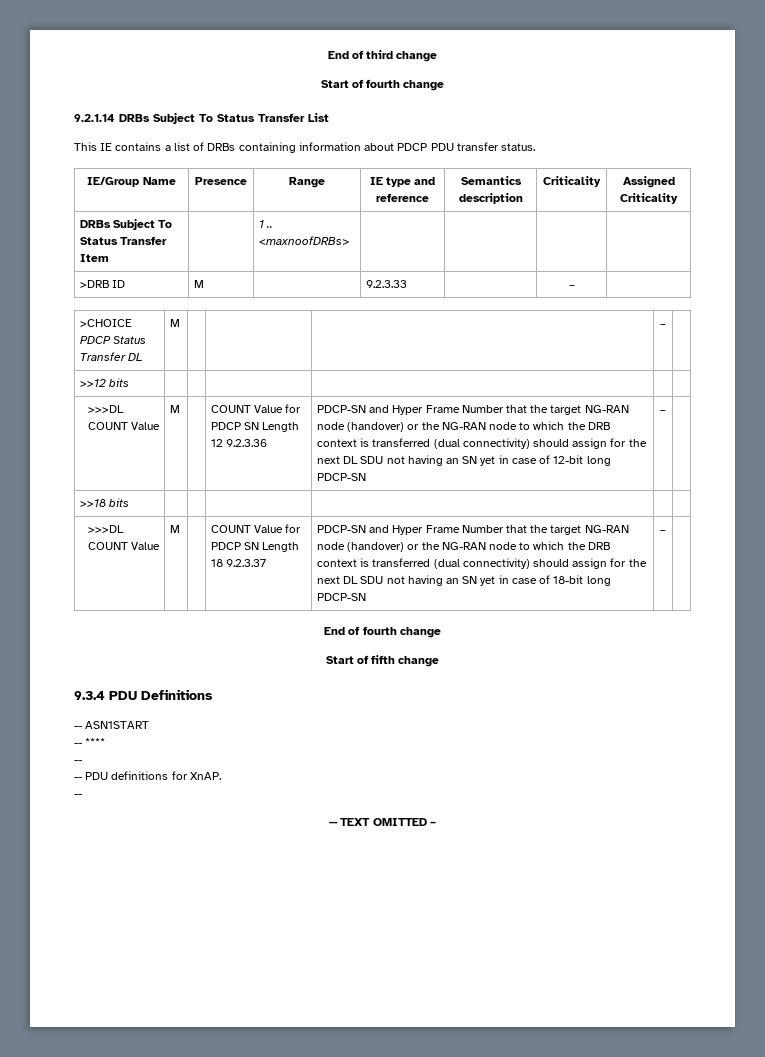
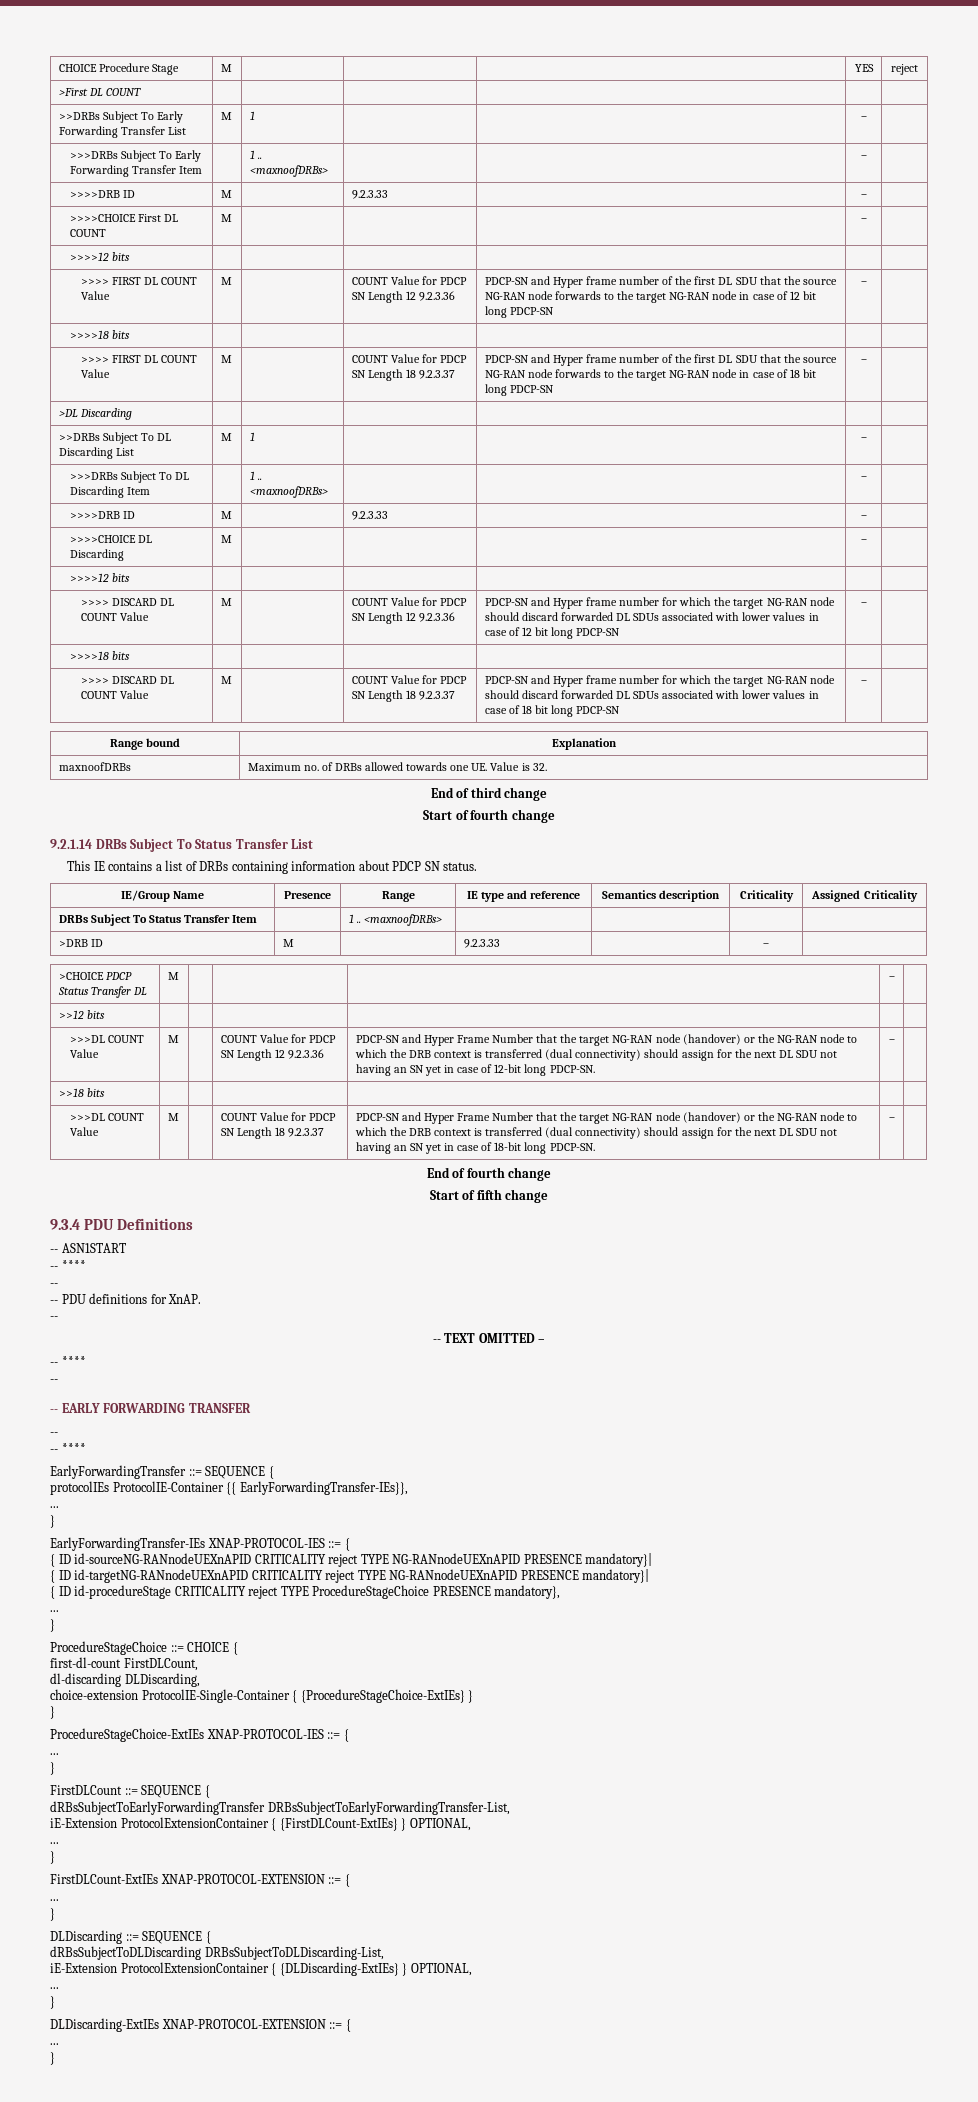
(327, 55) none -> [58,63,179,75] [220,64,232,72] [854,64,874,72] [891,64,918,75] [58,88,141,96] [58,111,183,123] [58,126,186,138] [220,112,232,120] [249,111,255,120] [860,116,867,120] [69,150,202,162] [69,165,203,177] [249,150,262,159] [249,165,328,177] [860,155,867,159] [69,190,135,198] [220,190,232,198] [351,190,388,199] [860,194,867,198] [69,214,179,222] [69,229,106,237] [220,214,232,222] [860,218,867,222] [69,252,130,261] [81,277,198,285] [81,291,111,300] [220,277,232,285] [351,276,467,285] [351,291,455,303] [484,276,837,288] [484,291,816,303] [484,306,554,318] [860,281,867,285] [69,330,130,339] [81,355,198,363] [81,369,111,378] [220,355,232,363] [351,354,467,363] [351,369,455,381] [484,354,837,366] [484,369,816,381] [484,384,554,396] [860,359,867,363] [58,408,132,420] [58,432,171,444] [58,447,134,459] [220,433,232,441] [249,432,255,441] [860,437,867,441] [69,471,190,483] [69,486,150,498] [249,471,262,480] [249,486,328,498] [860,476,867,480] [69,511,135,519] [220,511,232,519] [351,511,388,520] [860,515,867,519] [69,535,152,543] [69,549,124,561] [220,535,232,543] [860,539,867,543] [69,573,130,582] [81,598,175,606] [81,612,150,621] [220,598,232,606] [351,597,467,606] [351,612,455,624] [484,597,835,609] [484,612,819,621] [484,627,621,639] [860,602,867,606] [69,651,130,660] [81,676,175,684] [81,690,150,699] [220,676,232,684] [351,675,467,684] [351,690,455,702] [484,675,835,687] [484,690,819,699] [484,705,621,717] [860,680,867,684] [109,738,181,750] [551,738,617,750] [58,762,131,771] [247,762,547,771] CHOICE Procedure Stage | M | | | | YES | reject // >First DL COUNT | | | | | | // >>DRBs Subject To Early Forwarding Transfer List | M | 1 | | | – | // >>>DRBs Subject To Early Forwarding Transfer Item | | 1 .. <maxnoofDRBs> | | | – | // >>>>DRB ID | M | | 9.2.3.33 | | – | // >>>>CHOICE First DL COUNT | M | | | | – | // >>>>12 bits | | | | | | // >>>> FIRST DL COUNT Value | M | | COUNT Value for PDCP SN Length 12 9.2.3.36 | PDCP-SN and Hyper frame number of the first DL SDU that the source NG-RAN node forwards to the target NG-RAN node in case of 12 bit long PDCP-SN | – | // >>>>18 bits | | | | | | // >>>> FIRST DL COUNT Value | M | | COUNT Value for PDCP SN Length 18 9.2.3.37 | PDCP-SN and Hyper frame number of the first DL SDU that the source NG-RAN node forwards to the target NG-RAN node in case of 18 bit long PDCP-SN | – | // >DL Discarding | | | | | | // >>DRBs Subject To DL Discarding List | M | 1 | | | – | // >>>DRBs Subject To DL Discarding Item | | 1 .. <maxnoofDRBs> | | | – | // >>>>DRB ID | M | | 9.2.3.33 | | – | // >>>>CHOICE DL Discarding | M | | | | – | // >>>>12 bits | | | | | | // >>>> DISCARD DL COUNT Value | M | | COUNT Value for PDCP SN Length 12 9.2.3.36 | PDCP-SN and Hyper frame number for which the target NG-RAN node should discard forwarded DL SDUs associated with lower values in case of 12 bit long PDCP-SN | – | // >>>>18 bits | | | | | | // >>>> DISCARD DL COUNT Value | M | | COUNT Value for PDCP SN Length 18 9.2.3.37 | PDCP-SN and Hyper frame number for which the target NG-RAN node should discard forwarded DL SDUs associated with lower values in case of 18 bit long PDCP-SN | – | // Range bound | Explanation // maxnoofDRBs | Maximum no. of DRBs allowed towards one UE. Value is 32. //
[430,142,499,151] PDU transfer -> [424,861,440,871] SN
[316,473,366,481] PDCP-SN -> [549,1065,595,1073] PDCP-SN.
[316,593,366,601] PDCP-SN -> [549,1143,595,1151] PDCP-SN.
(436, 823) none -> [50,1356,86,1366] [50,1379,58,1383] [50,1403,251,1413] [50,1432,58,1436] [50,1443,86,1453] [50,1465,274,1479] [50,1481,408,1495] [50,1506,59,1508] [50,1515,55,1528] [50,1537,350,1551] [50,1553,653,1567] [50,1569,650,1583] [50,1585,561,1599] [50,1610,59,1612] [50,1619,55,1632] [50,1641,238,1655] [50,1657,198,1671] [50,1673,200,1687] [50,1689,474,1703] [50,1706,55,1719] [50,1728,349,1742] [50,1753,59,1755] [50,1762,55,1775] [50,1785,210,1798] [50,1801,510,1815] [50,1817,471,1831] [50,1842,59,1844] [50,1851,55,1864] [50,1874,350,1887] [50,1899,59,1901] [50,1908,55,1921] [50,1930,211,1944] [50,1946,384,1960] [50,1962,472,1976] [50,1987,59,1989] [50,1996,55,2009] [50,2018,351,2032] [50,2043,59,2045] [50,2052,55,2065] // -- **** // -- // -- EARLY FORWARDING TRANSFER // -- // -- **** // EarlyForwardingTransfer ::= SEQUENCE { // protocolIEs ProtocolIE-Container {{ EarlyForwardingTransfer-IEs}}, // ... // } // EarlyForwardingTransfer-IEs XNAP-PROTOCOL-IES ::= { // { ID id-sourceNG-RANnodeUEXnAPID CRITICALITY reject TYPE NG-RANnodeUEXnAPID PRESENCE mandatory}| // { ID id-targetNG-RANnodeUEXnAPID CRITICALITY reject TYPE NG-RANnodeUEXnAPID PRESENCE mandatory}| // { ID id-procedureStage CRITICALITY reject TYPE ProcedureStageChoice PRESENCE mandatory}, // ... // } // ProcedureStageChoice ::= CHOICE { // first-dl-count FirstDLCount, // dl-discarding DLDiscarding, // choice-extension ProtocolIE-Single-Container { {ProcedureStageChoice-ExtIEs} } // } // ProcedureStageChoice-ExtIEs XNAP-PROTOCOL-IES ::= { // ... // } // FirstDLCount ::= SEQUENCE { // dRBsSubjectToEarlyForwardingTransfer DRBsSubjectToEarlyForwardingTransfer-List, // iE-Extension ProtocolExtensionContainer { {FirstDLCount-ExtIEs} } OPTIONAL, // ... // } // FirstDLCount-ExtIEs XNAP-PROTOCOL-EXTENSION ::= { // ... // } // DLDiscarding ::= SEQUENCE { // dRBsSubjectToDLDiscarding DRBsSubjectToDLDiscarding-List, // iE-Extension ProtocolExtensionContainer { {DLDiscarding-ExtIEs} } OPTIONAL, // ... // } // DLDiscarding-ExtIEs XNAP-PROTOCOL-EXTENSION ::= { // ... // }

